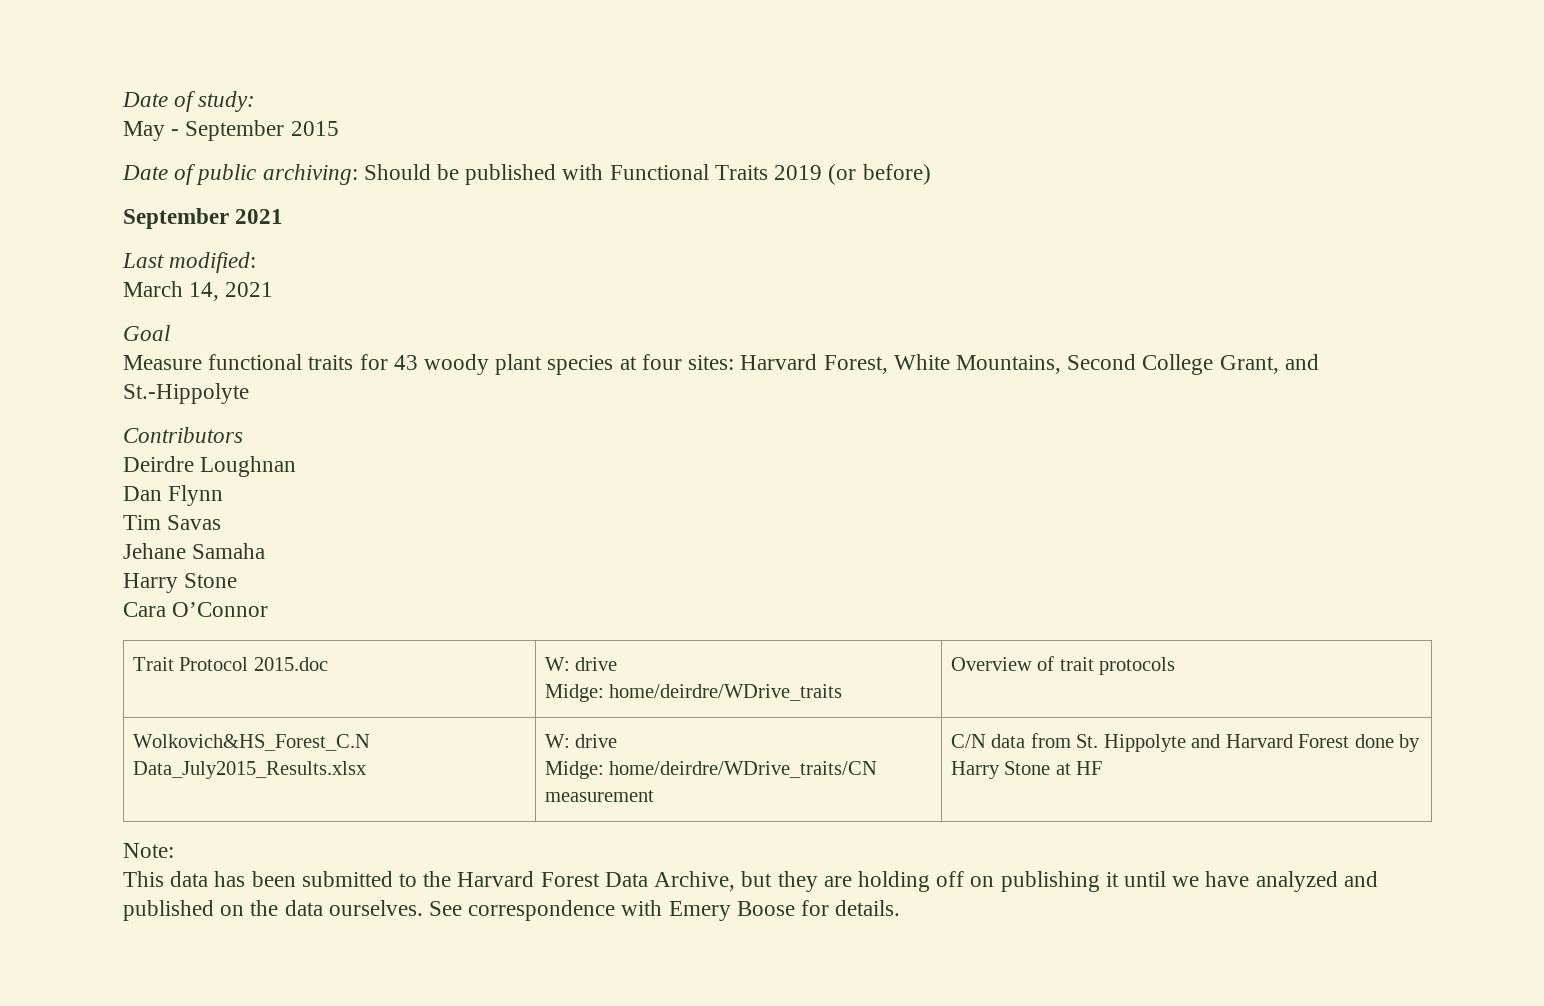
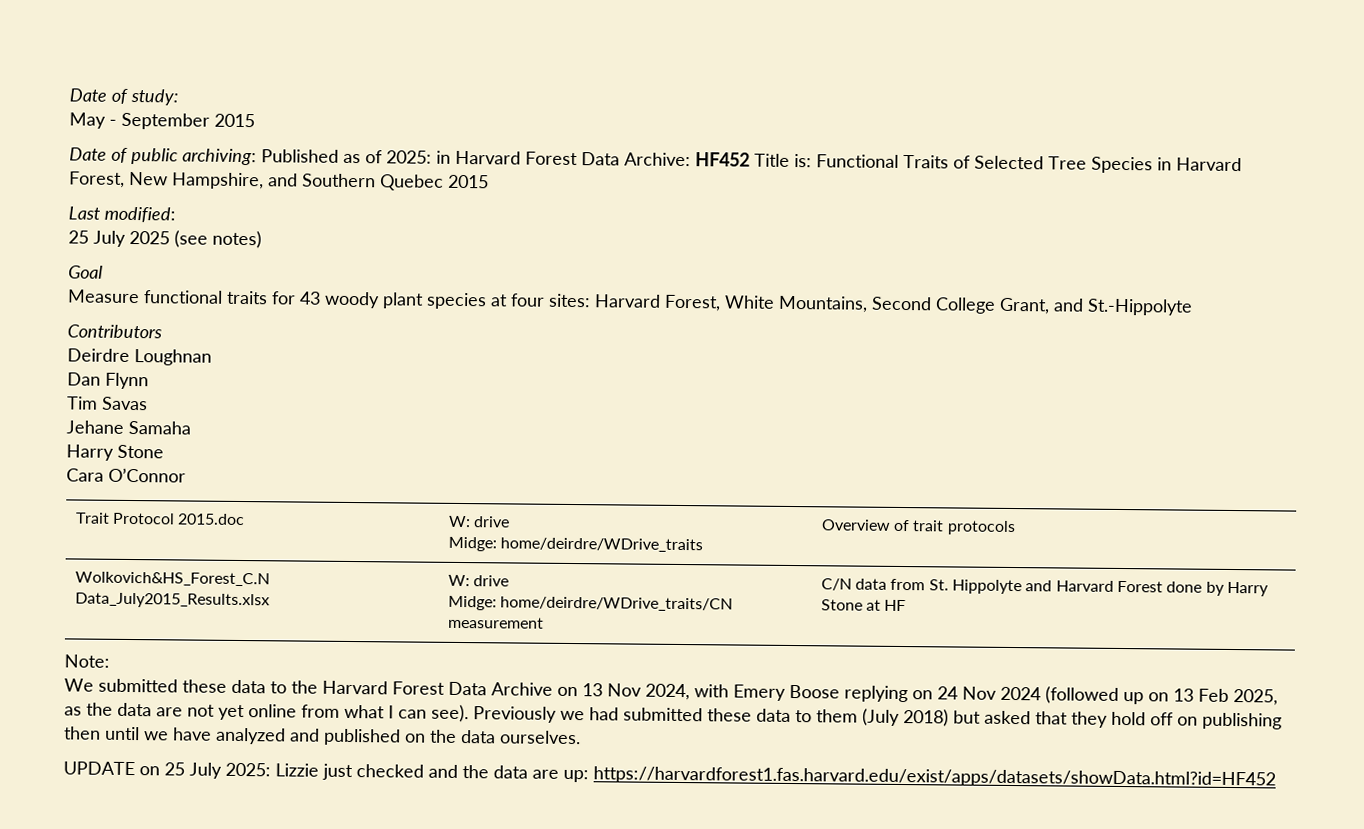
[363,164,931,185] [123,208,284,229] [122,252,257,273] [123,281,274,301] Should be published with Functional Traits 2019 (or before) // September 2021 // Last modified: // March 14, 2021 -> [261,149,1242,174] [69,171,489,191] [68,206,176,223] [68,230,262,249] Published as of 2025: in Harvard Forest Data Archive: HF452 Title is: Functional Traits of Selected Tree Species in Harvard Forest, New Hampshire, and Southern Quebec 2015 // Last modified: // 25 July 2025 (see notes)
[123,871,393,887] This data has been submitted -> [64,678,266,694] We submitted these data
[654,871,930,892] Archive, but they are holding -> [491,682,1278,706] [64,702,1146,728] Archive on 13 Nov 2024, with Emery Boose replying on 24 Nov 2024 (followed up on 13 Feb 2025, as the data are not yet online from what I can see). Previously we had submitted these data to them (July 2018) but asked that they hold
[1105,872,1119,887] it -> [64,726,101,740] then
[429,900,901,921] See correspondence with Emery Boose for details. -> [63,761,1276,789] // UPDATE on 25 July 2025: Lizzie just checked and the data are up: https://harvardforest1.fas.harvard.edu/exist/apps/datasets/showData.html?id=HF452

